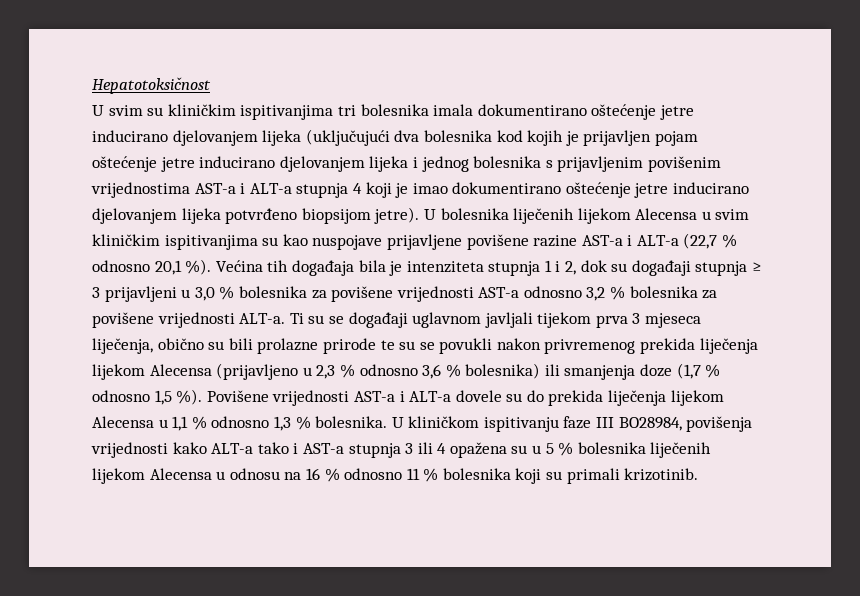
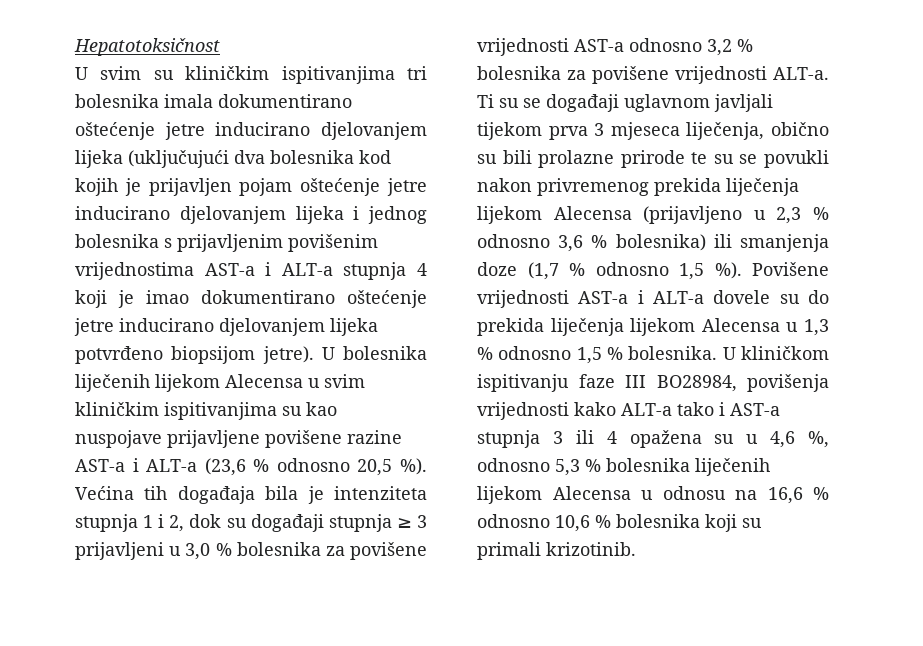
[683,233,738,249] [92,260,182,275] (22,7 % odnosno 20,1 -> [204,458,393,476] (23,6 % odnosno 20,5
[172,416,291,431] 1,1 % odnosno 1,3 -> [804,319,829,336] [477,346,602,364] 1,3 % odnosno 1,5
[545,443,554,454] 5 -> [770,431,829,448] [477,458,580,476] 4,6 %, odnosno 5,3
[305,468,420,482] 16 % odnosno 11 -> [767,487,829,504] [477,514,590,532] 16,6 % odnosno 10,6

